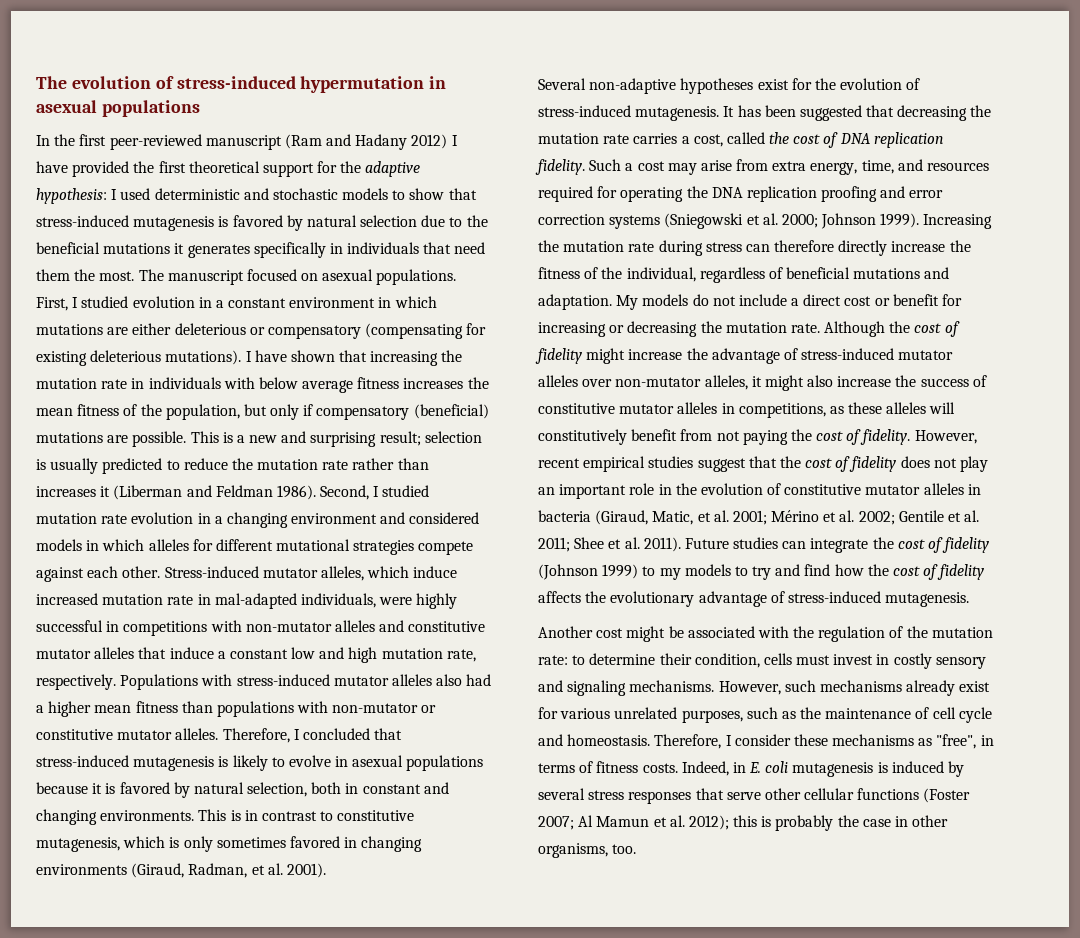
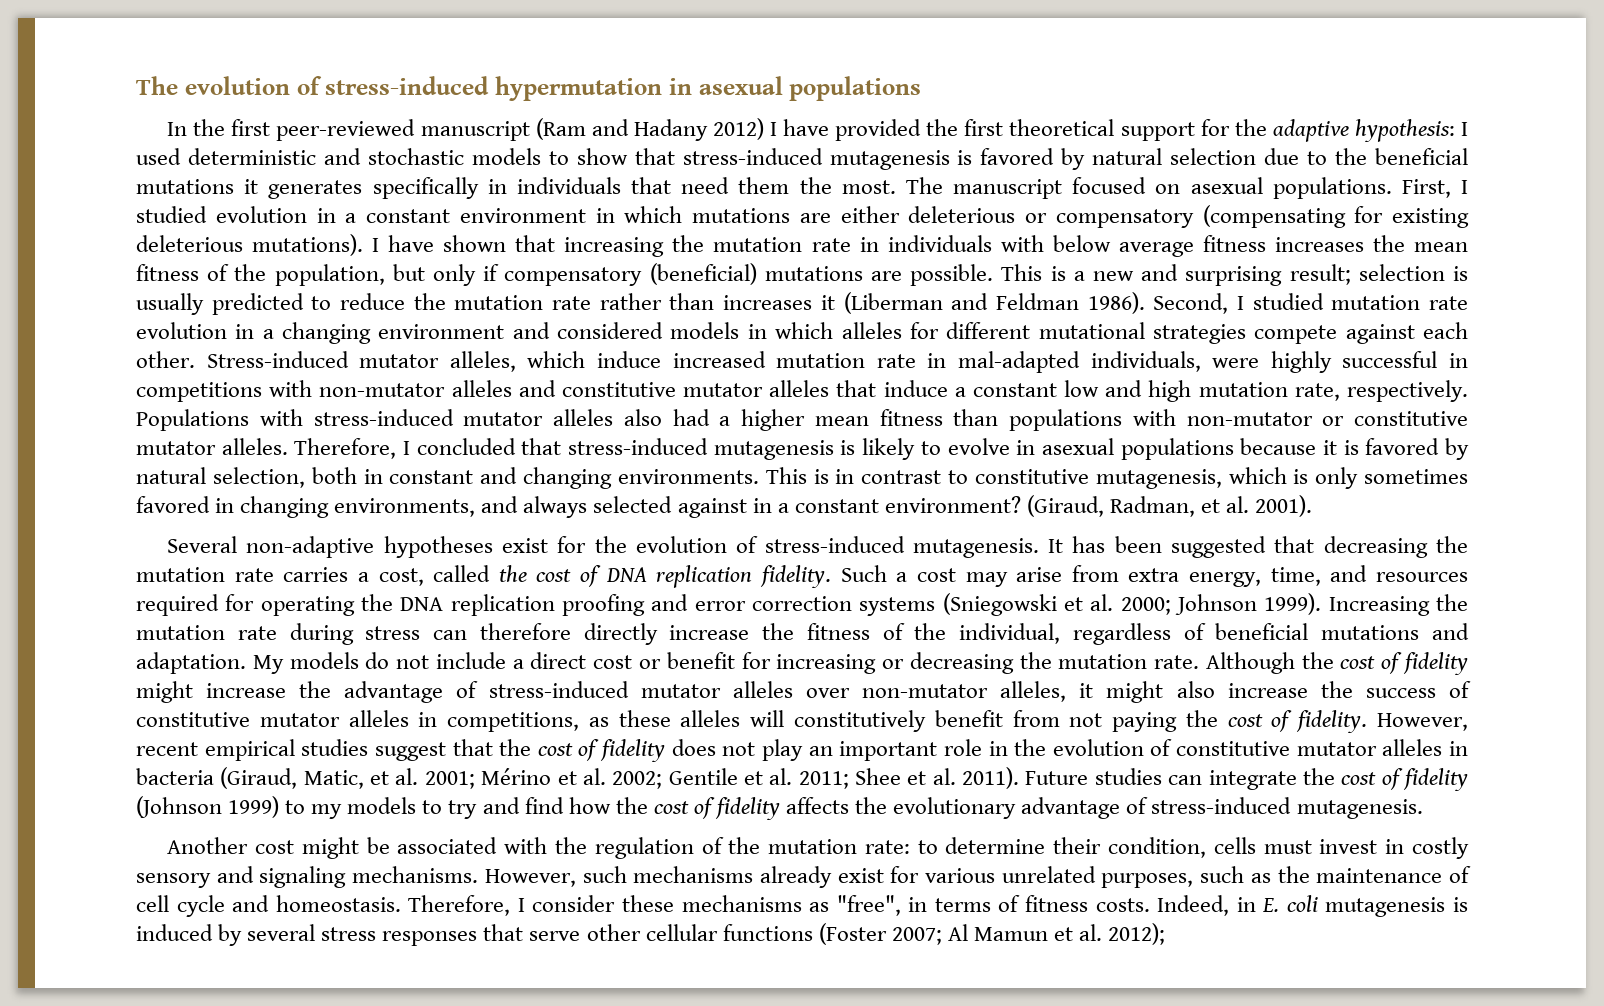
[36,864,127,875] environments -> [334,496,1021,518] environments, and always selected against in a constant environment?
[733,815,949,831] [538,843,637,858] this is probably the case in other organisms, too. -> (1166, 934) none

